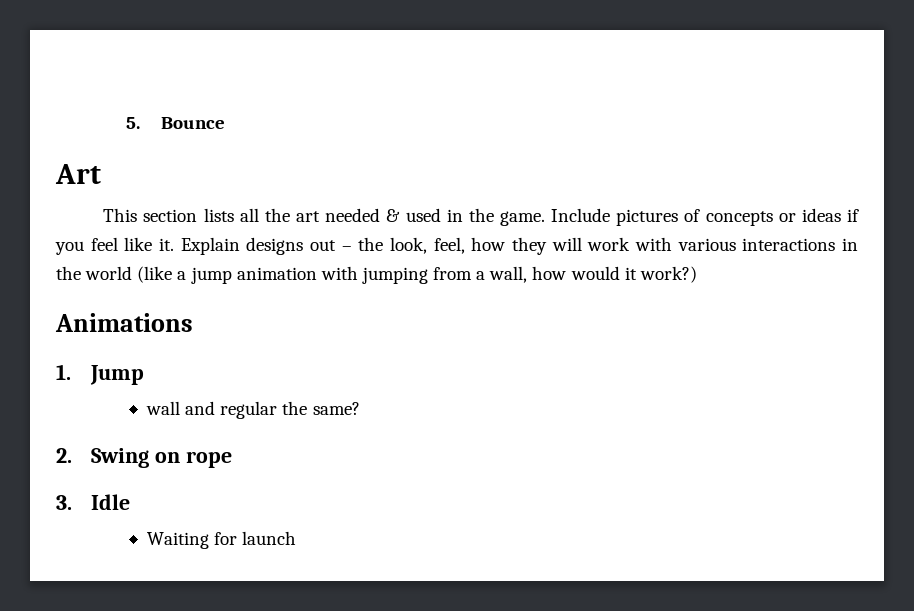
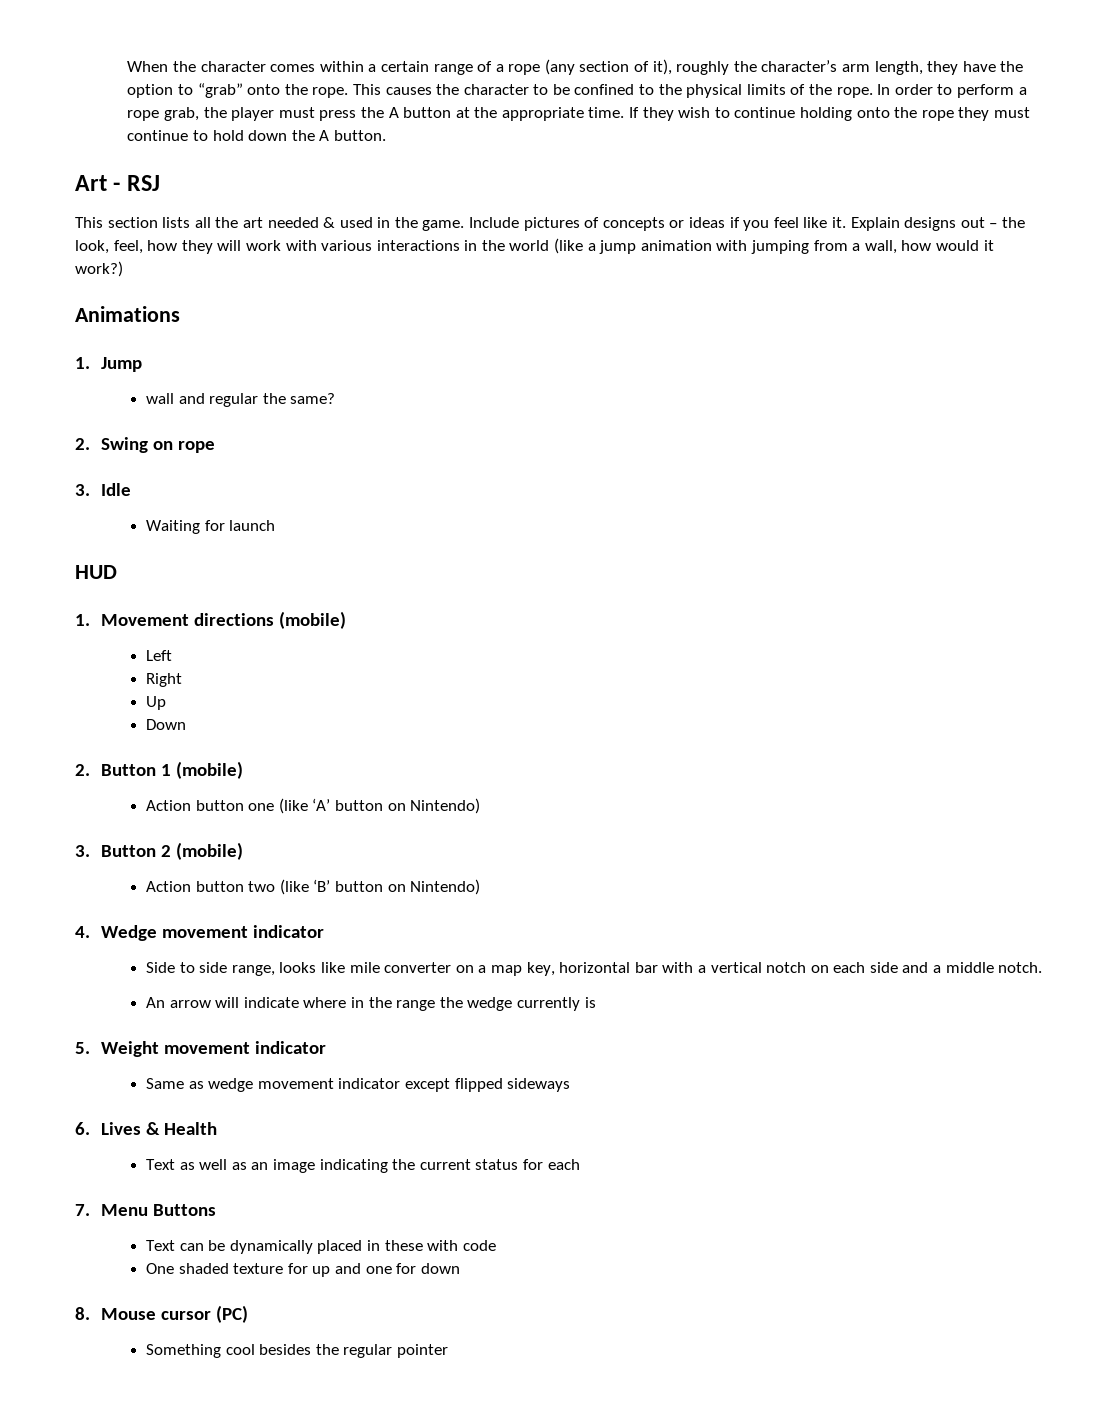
[126,117,226,129] 5. Bounce -> [127,59,1024,75] [127,83,1027,98] [127,107,1030,121] [127,130,386,141] When the character comes within a certain range of a rope (any section of it), roughly the character’s arm length, they have the option to “grab” onto the rope. This causes the character to be confined to the physical limits of the rope. In order to perform a rope grab, the player must press the A button at the appropriate time. If they wish to continue holding onto the rope they must continue to hold down the A button.
(101, 174) none -> [113,175,160,191] - RSJ
(297, 538) none -> [75,565,117,579] [75,611,347,629] [146,650,173,661] [146,673,183,687] [146,696,167,710] [146,719,187,730] [75,761,244,779] [146,798,481,814] [75,842,244,860] [146,879,481,895] [75,925,325,941] [146,962,1043,976] [146,997,596,1011] [75,1041,327,1057] [146,1078,571,1092] [75,1122,218,1135] [146,1159,580,1173] [75,1204,217,1216] [146,1240,496,1254] [146,1263,460,1277] [75,1305,249,1323] [146,1344,449,1358] // HUD // 1. Movement directions (mobile) // Left // Right // Up // Down // 2. Button 1 (mobile) // Action button one (like ‘A’ button on Nintendo) // 3. Button 2 (mobile) // Action button two (like ‘B’ button on Nintendo) // 4. Wedge movement indicator // Side to side range, looks like mile converter on a map key, horizontal bar with a vertical notch on each side and a middle notch. // An arrow will indicate where in the range the wedge currently is // 5. Weight movement indicator // Same as wedge movement indicator except flipped sideways // 6. Lives & Health // Text as well as an image indicating the current status for each // 7. Menu Buttons // Text can be dynamically placed in these with code // One shaded texture for up and one for down // 8. Mouse cursor (PC) // Something cool besides the regular pointer

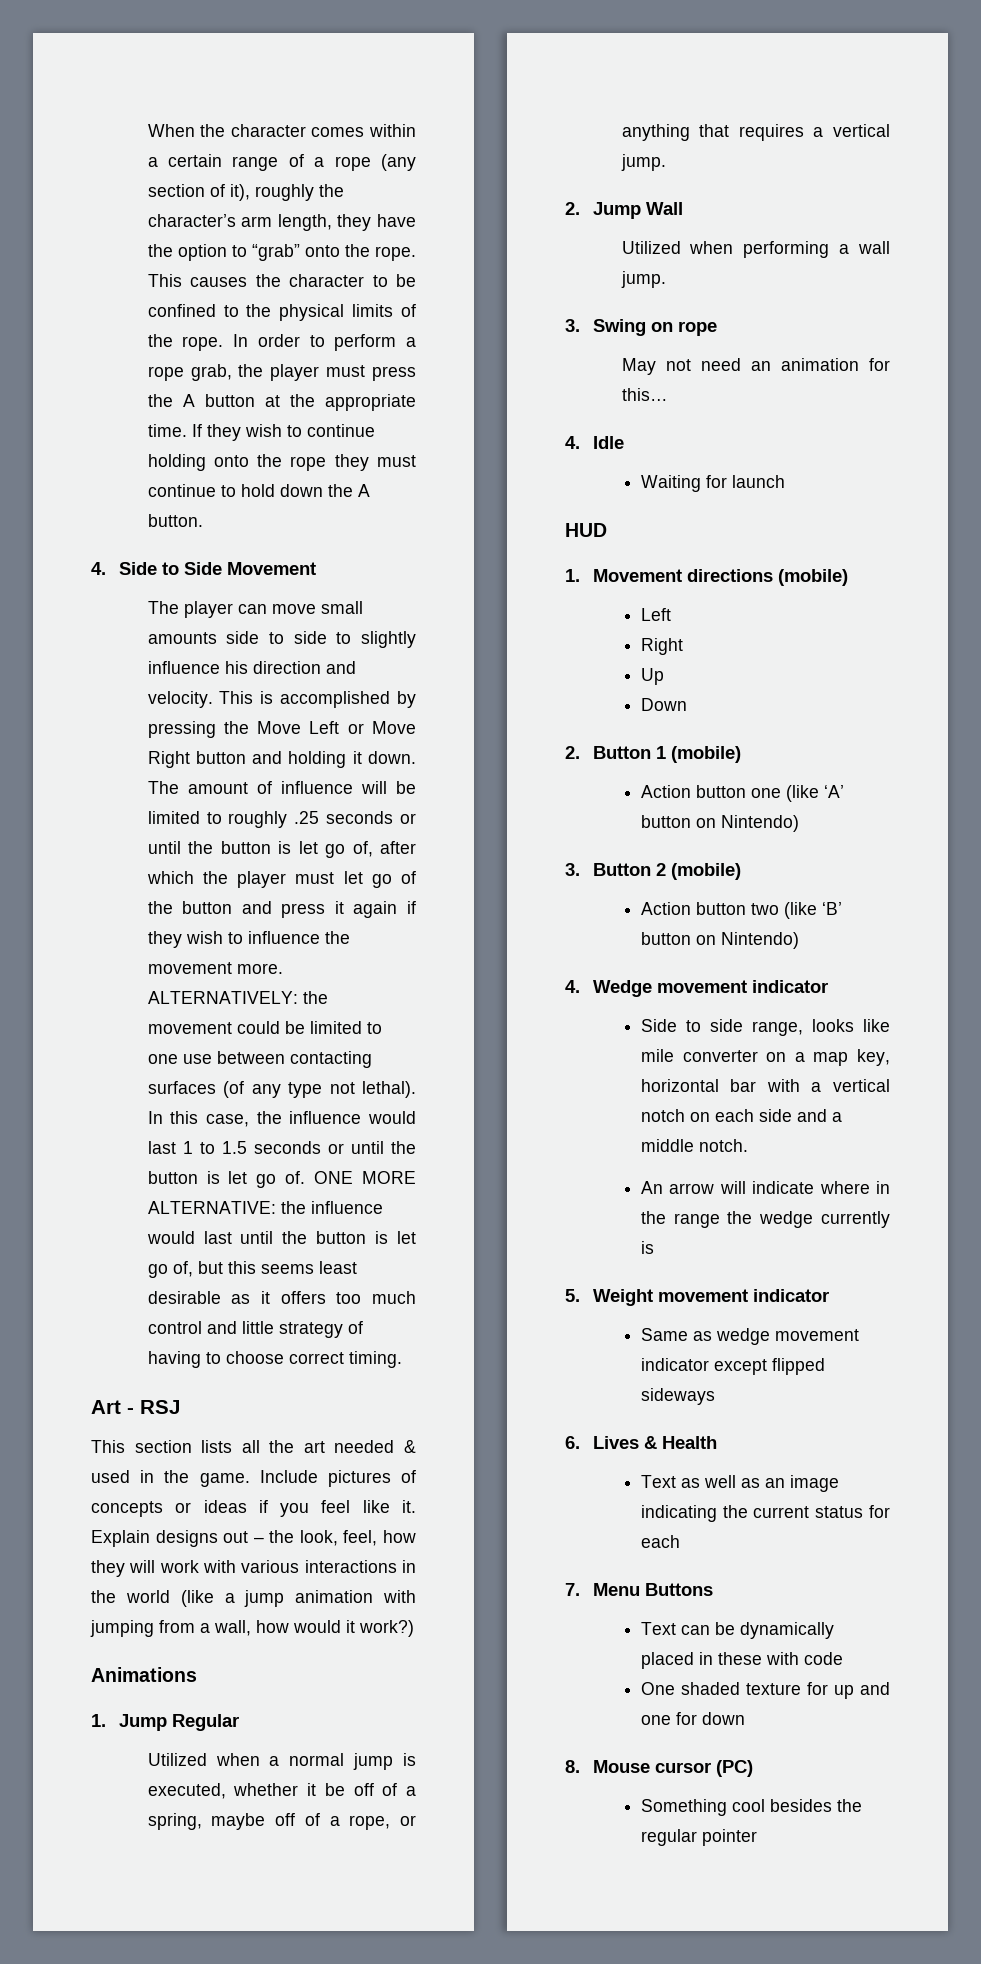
(386, 135) none -> [91,562,317,575] [147,601,363,618] [147,631,416,648] [147,661,356,674] [147,691,416,708] [147,721,416,738] [147,751,416,768] [147,781,416,794] [147,811,416,828] [147,841,416,858] [146,871,416,888] [147,901,416,918] [147,931,350,948] [147,962,283,974] [147,991,328,1004] [147,1021,382,1034] [147,1051,372,1068] [147,1081,416,1098] [147,1111,416,1127] [147,1141,416,1154] [147,1171,416,1188] [147,1201,383,1214] [146,1231,416,1244] [147,1261,357,1278] [147,1291,416,1304] [147,1321,363,1338] [147,1351,402,1368] // 4. Side to Side Movement // The player can move small amounts side to side to slightly influence his direction and velocity. This is accomplished by pressing the Move Left or Move Right button and holding it down. The amount of influence will be limited to roughly .25 seconds or until the button is let go of, after which the player must let go of the button and press it again if they wish to influence the movement more. ALTERNATIVELY: the movement could be limited to one use between contacting surfaces (of any type not lethal). In this case, the influence would last 1 to 1.5 seconds or until the button is let go of. ONE MORE ALTERNATIVE: the influence would last until the button is let go of, but this seems least desirable as it offers too much control and little strategy of having to choose correct timing.
[146,393,336,407] [75,437,216,453] [75,484,90,496] // wall and regular the same? // 2. Swing on rope // 3. -> [172,1714,240,1731] [147,1753,416,1770] [147,1783,416,1799] [147,1813,416,1830] [621,124,890,141] [620,154,666,171] [565,202,684,219] [621,241,890,258] [620,271,666,288] [565,319,718,336] [621,358,890,375] [621,388,668,401] [565,436,580,449] Regular // Utilized when a normal jump is executed, whether it be off of a spring, maybe off of a rope, or anything that requires a vertical jump. // 2. Jump Wall // Utilized when performing a wall jump. // 3. Swing on rope // May not need an animation for this… // 4.

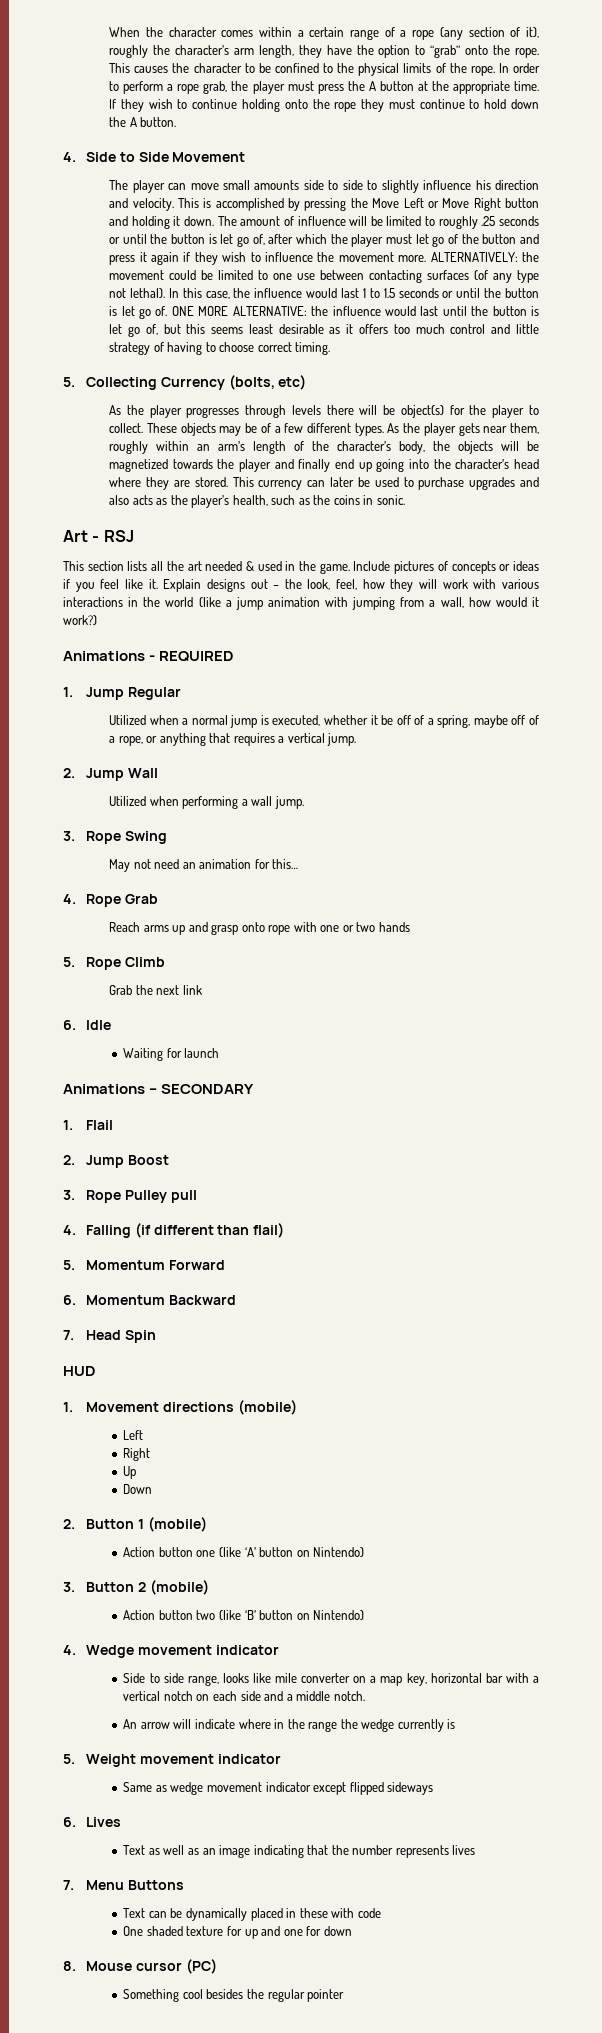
(402, 1359) none -> [63,375,307,390] [109,405,539,418] [109,423,540,436] [109,441,540,454] [109,459,539,472] [109,477,539,490] [109,495,405,508] // 5. Collecting Currency (bolts, etc) // As the player progresses through levels there will be object(s) for the player to collect. These objects may be of a few different types. As the player gets near them, roughly within an arm’s length of the character’s body, the objects will be magnetized towards the player and finally end up going into the character’s head where they are stored. This currency can later be used to purchase upgrades and also acts as the player’s health, such as the coins in sonic.
(197, 1674) none -> [149,651,235,662] - REQUIRED
(580, 325) none -> [86,831,122,844] Rope
[651,321,718,336] on rope -> (167, 837) none
[593,436,625,449] [640,475,785,492] Idle // Waiting for launch -> [86,894,158,907] [109,922,410,935] [63,957,165,970] [109,985,202,995] [63,1020,112,1030] [123,1048,220,1061] [63,1084,255,1094] [63,1120,114,1130] [63,1155,169,1168] [63,1190,197,1203] [63,1223,285,1238] [63,1260,225,1270] [63,1295,236,1305] [63,1330,156,1343] Rope Grab // Reach arms up and grasp onto rope with one or two hands // 5. Rope Climb // Grab the next link // 6. Idle // Waiting for launch // Animations – SECONDARY // 1. Flail // 2. Jump Boost // 3. Rope Pulley pull // 4. Falling (if different than flail) // 5. Momentum Forward // 6. Momentum Backward // 7. Head Spin
[644,1436,718,1449] & Health -> (122, 1822) none
[722,1505,890,1518] [640,1535,680,1548] the current status for each -> [307,1845,476,1858] that the number represents lives

